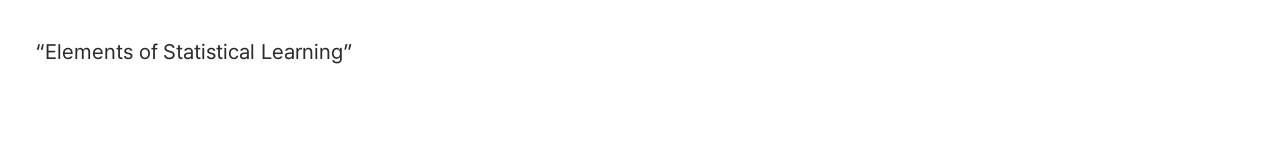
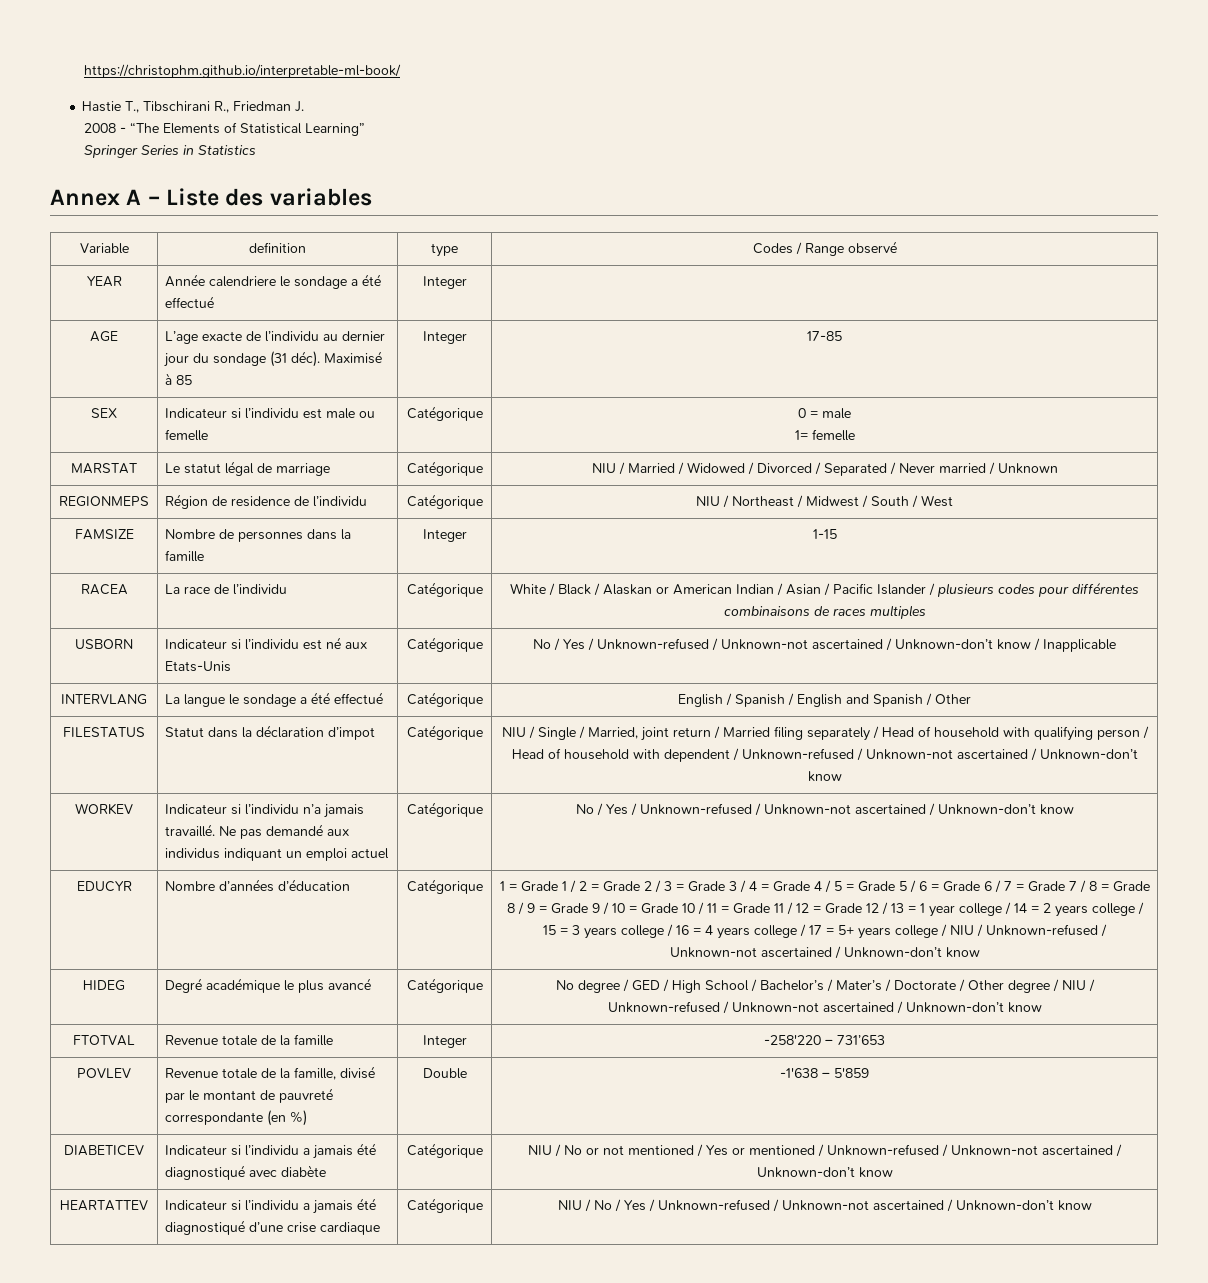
[36,43,353,64] “Elements of Statistical Learning” -> [84,64,402,78] [82,101,305,113] [84,122,366,136] [84,145,257,158] [50,188,372,206] [79,243,129,254] [249,242,306,253] [431,243,458,257] [752,241,897,256] [86,276,122,287] [165,274,382,289] [165,296,215,308] [422,276,467,289] [90,331,118,342] [165,331,386,344] [164,351,383,367] [165,373,193,385] [422,331,467,344] [806,331,842,341] [91,408,117,418] [165,408,376,419] [165,429,209,441] [406,406,483,421] [797,408,851,419] [794,429,855,441] [71,463,137,474] [165,461,331,476] [406,461,483,476] [591,462,1058,476] [59,496,149,507] [165,494,368,509] [406,494,483,509] [695,495,953,508] [74,529,134,540] [165,529,352,542] [165,550,205,562] [422,529,467,542] [812,529,837,539] [80,584,128,595] [165,584,288,595] [406,582,483,597] [510,582,1139,597] [723,605,926,619] [75,639,133,649] [165,637,368,650] [165,661,232,672] [406,637,483,652] [533,638,1116,652] [61,694,147,705] [165,692,384,707] [406,692,483,707] [677,693,971,707] [63,727,145,738] [165,725,376,740] [406,725,483,740] [501,726,1149,741] [511,748,1138,762] [807,771,842,782] [75,803,133,815] [165,804,365,818] [165,824,350,839] [165,848,390,861] [406,802,483,817] [575,803,1074,816] [76,881,132,892] [165,879,351,892] [406,879,483,894] [499,880,1150,893] [506,902,1144,917] [543,924,1107,939] [669,946,980,959] [83,980,125,991] [165,978,372,993] [406,978,483,993] [555,979,1095,993] [607,1001,1042,1014] [73,1035,135,1046] [165,1034,334,1046] [422,1035,467,1048] [763,1035,885,1045] [77,1068,131,1078] [165,1066,376,1080] [165,1088,334,1103] [165,1110,308,1126] [422,1068,467,1079] [779,1068,869,1078] [64,1145,144,1156] [165,1143,377,1159] [165,1165,327,1180] [406,1143,483,1158] [528,1144,1122,1157] [756,1167,893,1178] [60,1200,148,1211] [165,1198,377,1214] [165,1220,381,1235] [406,1198,483,1213] [557,1199,1092,1212] https://christophm.github.io/interpretable-ml-book/ // Hastie T., Tibschirani R., Friedman J. // 2008 - “The Elements of Statistical Learning” // Springer Series in Statistics // Annex A – Liste des variables // Variable | definition | type | Codes / Range observé // YEAR | Année calendriere le sondage a été effectué | Integer | // AGE | L’age exacte de l’individu au dernier jour du sondage (31 déc). Maximisé à 85 | Integer | 17-85 // SEX | Indicateur si l’individu est male ou femelle | Catégorique | 0 = male // 1= femelle // MARSTAT | Le statut légal de marriage | Catégorique | NIU / Married / Widowed / Divorced / Separated / Never married / Unknown // REGIONMEPS | Région de residence de l’individu | Catégorique | NIU / Northeast / Midwest / South / West // FAMSIZE | Nombre de personnes dans la famille | Integer | 1-15 // RACEA | La race de l’individu | Catégorique | White / Black / Alaskan or American Indian / Asian / Pacific Islander / plusieurs codes pour différentes combinaisons de races multiples // USBORN | Indicateur si l’individu est né aux Etats-Unis | Catégorique | No / Yes / Unknown-refused / Unknown-not ascertained / Unknown-don’t know / Inapplicable // INTERVLANG | La langue le sondage a été effectué | Catégorique | English / Spanish / English and Spanish / Other // FILESTATUS | Statut dans la déclaration d’impot | Catégorique | NIU / Single / Married, joint return / Married filing separately / Head of household with qualifying person / Head of household with dependent / Unknown-refused / Unknown-not ascertained / Unknown-don’t know // WORKEV | Indicateur si l’individu n’a jamais travaillé. Ne pas demandé aux individus indiquant un emploi actuel | Catégorique | No / Yes / Unknown-refused / Unknown-not ascertained / Unknown-don’t know // EDUCYR | Nombre d’années d’éducation | Catégorique | 1 = Grade 1 / 2 = Grade 2 / 3 = Grade 3 / 4 = Grade 4 / 5 = Grade 5 / 6 = Grade 6 / 7 = Grade 7 / 8 = Grade 8 / 9 = Grade 9 / 10 = Grade 10 / 11 = Grade 11 / 12 = Grade 12 / 13 = 1 year college / 14 = 2 years college / 15 = 3 years college / 16 = 4 years college / 17 = 5+ years college / NIU / Unknown-refused / Unknown-not ascertained / Unknown-don’t know // HIDEG | Degré académique le plus avancé | Catégorique | No degree / GED / High School / Bachelor’s / Mater’s / Doctorate / Other degree / NIU / Unknown-refused / Unknown-not ascertained / Unknown-don’t know // FTOTVAL | Revenue totale de la famille | Integer | -258'220 – 731’653 // POVLEV | Revenue totale de la famille, divisé par le montant de pauvreté correspondante (en %) | Double | -1'638 – 5'859 // DIABETICEV | Indicateur si l’individu a jamais été diagnostiqué avec diabète | Catégorique | NIU / No or not mentioned / Yes or mentioned / Unknown-refused / Unknown-not ascertained / Unknown-don’t know // HEARTATTEV | Indicateur si l’individu a jamais été diagnostiqué d’une crise cardiaque | Catégorique | NIU / No / Yes / Unknown-refused / Unknown-not ascertained / Unknown-don’t know

